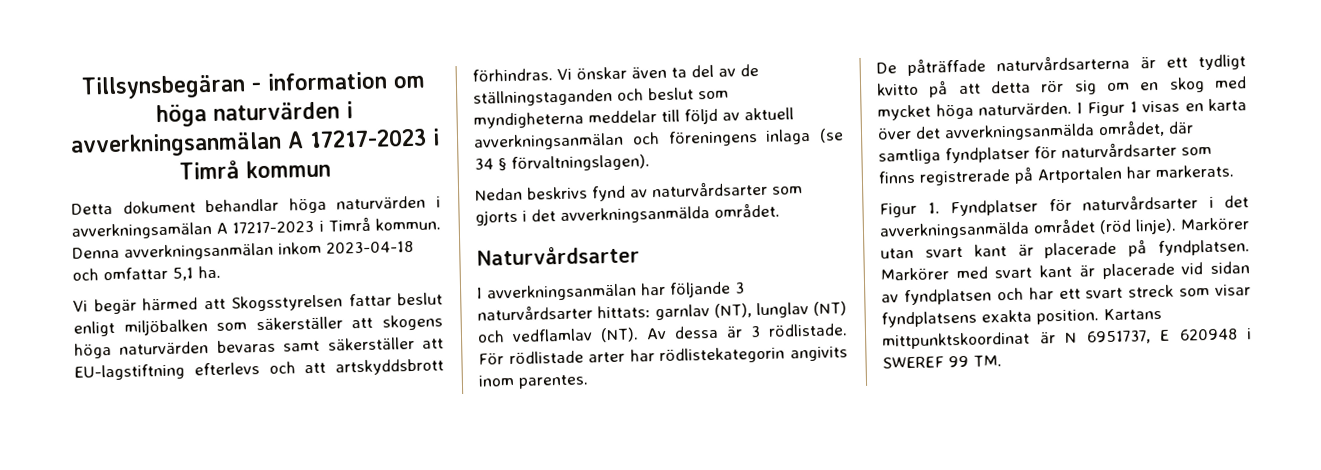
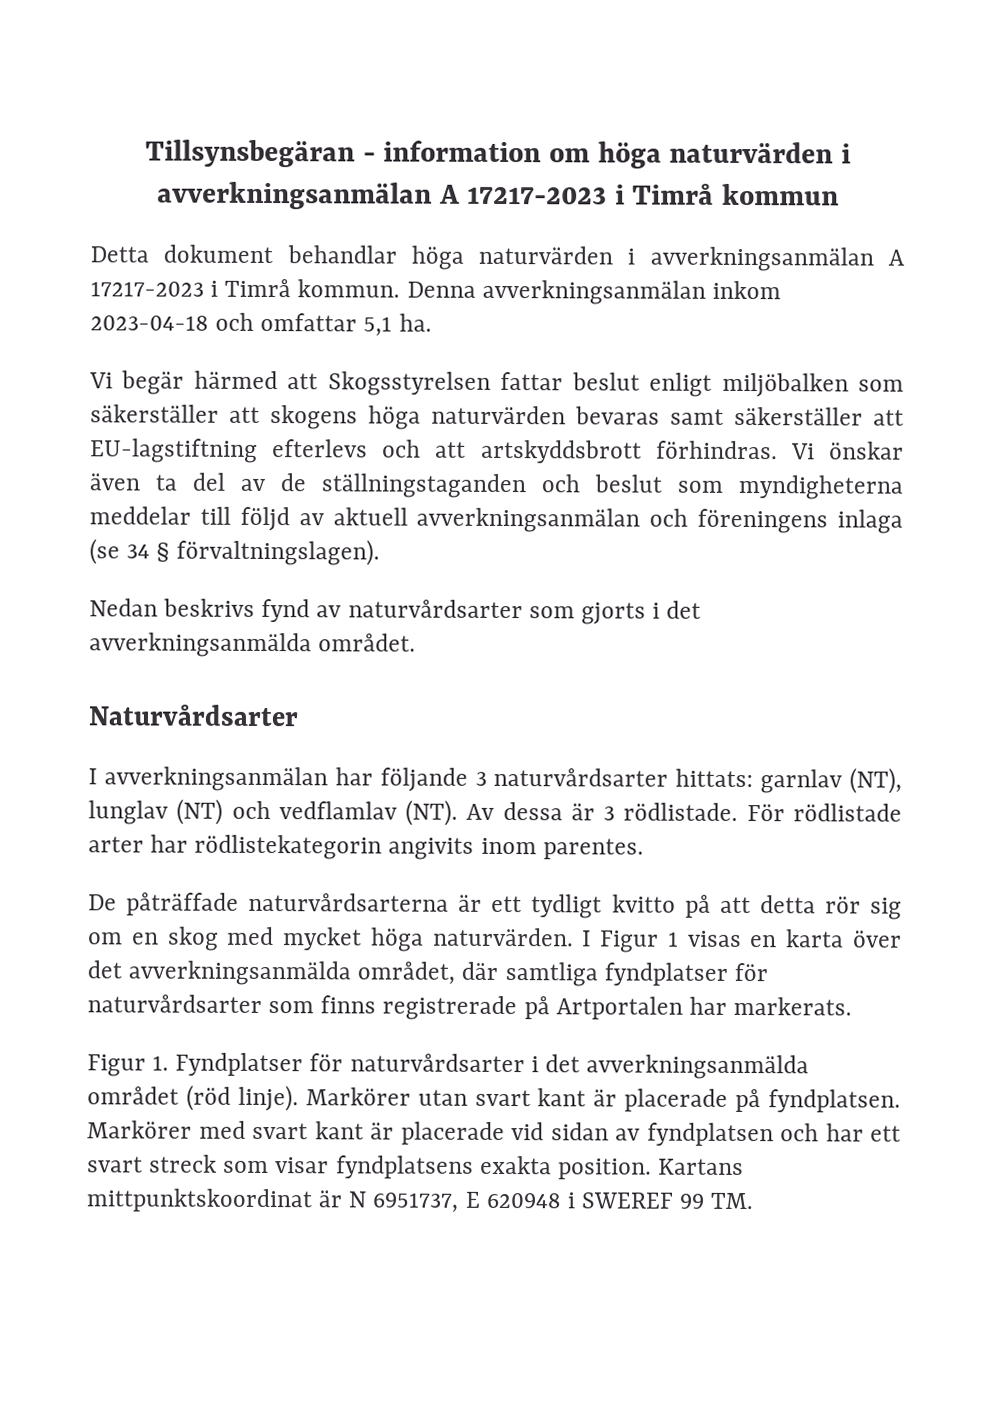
[71,222,212,240] avverkningsamälan -> [649,246,874,272] avverkningsanmälan

